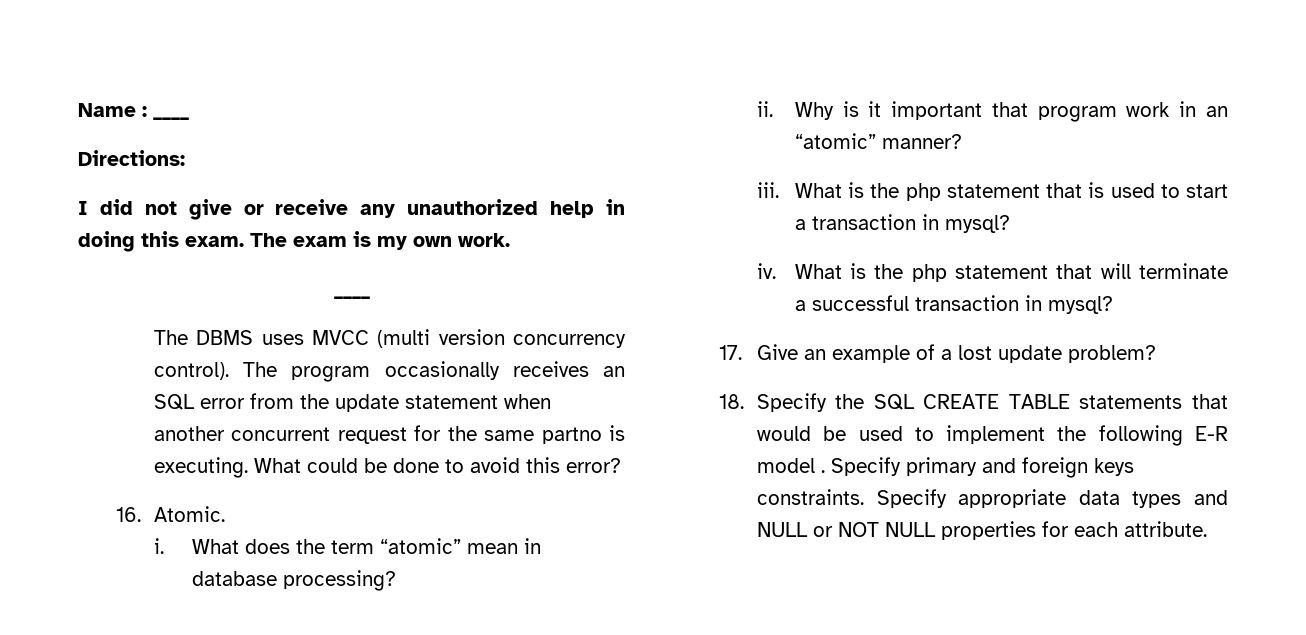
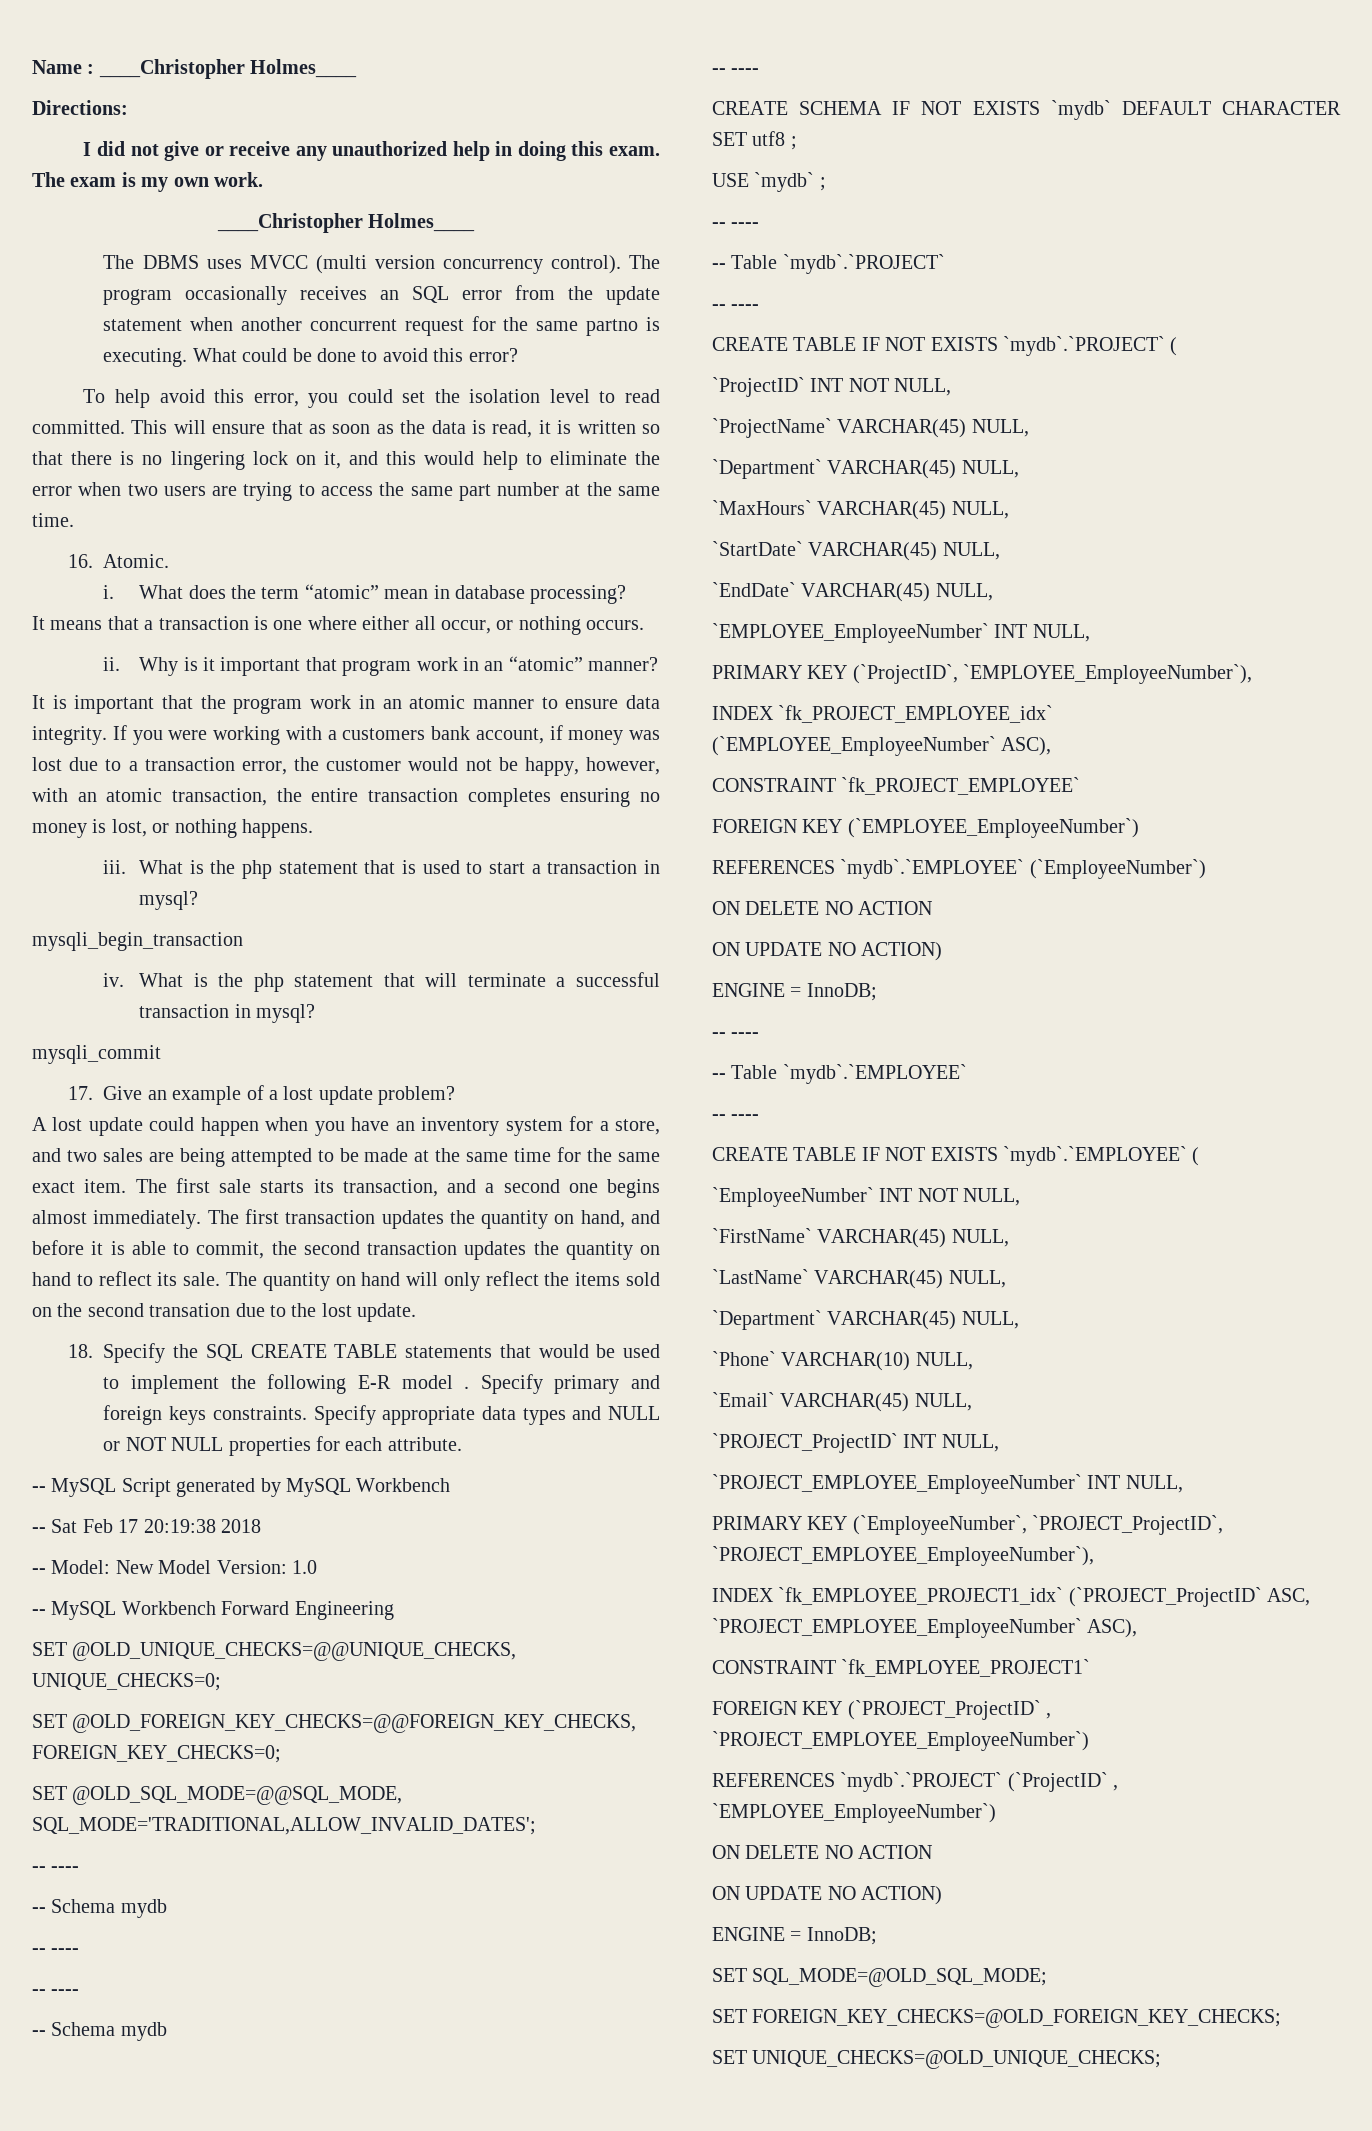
[153,117,189,120] ____ -> [98,59,358,79] ____Christopher Holmes____
[333,296,370,299] ____ -> [216,213,476,233] ____Christopher Holmes____
(621, 465) none -> [83,389,661,408] [32,420,660,438] [32,451,661,470] [32,482,661,501] [32,513,74,527] // To help avoid this error, you could set the isolation level to read committed. This will ensure that as soon as the data is read, it is written so that there is no lingering lock on it, and this would help to eliminate the error when two users are trying to access the same part number at the same time.
(396, 580) none -> [32,616,645,635] // It means that a transaction is one where either all occur, or nothing occurs.
(962, 141) none -> [32,695,660,714] [32,725,660,745] [32,757,661,776] [32,788,660,807] [32,819,313,838] // It is important that the program work in an atomic manner to ensure data integrity. If you were working with a customers bank account, if money was lost due to a transaction error, the customer would not be happy, however, with an atomic transaction, the entire transaction completes ensuring no money is lost, or nothing happens.
(1010, 224) none -> [32,932,243,951] // mysqli_begin_transaction
(1113, 305) none -> [32,1045,161,1064] // mysqli_commit
(1156, 354) none -> [32,1116,660,1136] [32,1147,660,1167] [32,1178,660,1198] [32,1209,660,1229] [32,1240,660,1260] [32,1271,660,1291] [32,1303,417,1322] // A lost update could happen when you have an inventory system for a store, and two sales are being attempted to be made at the same time for the same exact item. The first sale starts its transaction, and a second one begins almost immediately. The first transaction updates the quantity on hand, and before it is able to commit, the second transaction updates the quantity on hand to reflect its sale. The quantity on hand will only reflect the items sold on the second transation due to the lost update.
(1207, 529) none -> [32,1478,451,1497] [32,1519,261,1533] [32,1560,317,1574] [32,1601,394,1620] [32,1642,517,1661] [32,1673,221,1691] [32,1714,637,1733] [32,1745,281,1763] [32,1786,403,1805] [32,1817,536,1835] [32,1866,80,1872] [32,1899,167,1918] [32,1948,80,1954] [32,1989,80,1995] [32,2022,167,2041] [712,68,760,74] [712,100,1341,120] [712,131,797,150] [712,172,826,192] [712,222,760,228] [712,254,945,274] [712,304,760,310] [712,336,1178,356] [712,377,952,397] [712,418,1029,438] [712,459,1019,479] [712,500,1009,520] [712,541,1000,561] [712,582,993,602] [712,623,1090,643] [712,664,1253,684] [712,705,1054,723] [712,736,1052,756] [712,777,1081,795] [712,818,1139,838] [712,859,1206,879] [712,901,933,915] [712,942,943,961] [712,983,877,1001] [712,1032,760,1038] [712,1064,967,1084] [712,1114,760,1120] [712,1146,1200,1166] [712,1187,1021,1207] [712,1228,1009,1248] [712,1269,1006,1289] [712,1310,1019,1330] [712,1351,973,1371] [712,1392,972,1412] [712,1433,999,1453] [712,1474,1183,1494] [712,1515,1224,1535] [712,1546,1094,1566] [712,1587,1311,1607] [712,1618,1138,1638] [712,1659,1091,1677] [712,1700,1052,1720] [712,1731,1089,1751] [712,1772,1119,1792] [712,1803,996,1823] [712,1845,933,1859] [712,1886,943,1905] [712,1927,877,1945] [712,1968,1048,1987] [712,2009,1282,2028] [712,2050,1162,2069] // -- MySQL Script generated by MySQL Workbench // -- Sat Feb 17 20:19:38 2018 // -- Model: New Model Version: 1.0 // -- MySQL Workbench Forward Engineering // SET @OLD_UNIQUE_CHECKS=@@UNIQUE_CHECKS, UNIQUE_CHECKS=0; // SET @OLD_FOREIGN_KEY_CHECKS=@@FOREIGN_KEY_CHECKS, FOREIGN_KEY_CHECKS=0; // SET @OLD_SQL_MODE=@@SQL_MODE, SQL_MODE='TRADITIONAL,ALLOW_INVALID_DATES'; // -- ---- // -- Schema mydb // -- ---- // -- ---- // -- Schema mydb // -- ---- // CREATE SCHEMA IF NOT EXISTS `mydb` DEFAULT CHARACTER SET utf8 ; // USE `mydb` ; // -- ---- // -- Table `mydb`.`PROJECT` // -- ---- // CREATE TABLE IF NOT EXISTS `mydb`.`PROJECT` ( // `ProjectID` INT NOT NULL, // `ProjectName` VARCHAR(45) NULL, // `Department` VARCHAR(45) NULL, // `MaxHours` VARCHAR(45) NULL, // `StartDate` VARCHAR(45) NULL, // `EndDate` VARCHAR(45) NULL, // `EMPLOYEE_EmployeeNumber` INT NULL, // PRIMARY KEY (`ProjectID`, `EMPLOYEE_EmployeeNumber`), // INDEX `fk_PROJECT_EMPLOYEE_idx` (`EMPLOYEE_EmployeeNumber` ASC), // CONSTRAINT `fk_PROJECT_EMPLOYEE` // FOREIGN KEY (`EMPLOYEE_EmployeeNumber`) // REFERENCES `mydb`.`EMPLOYEE` (`EmployeeNumber`) // ON DELETE NO ACTION // ON UPDATE NO ACTION) // ENGINE = InnoDB; // -- ---- // -- Table `mydb`.`EMPLOYEE` // -- ---- // CREATE TABLE IF NOT EXISTS `mydb`.`EMPLOYEE` ( // `EmployeeNumber` INT NOT NULL, // `FirstName` VARCHAR(45) NULL, // `LastName` VARCHAR(45) NULL, // `Department` VARCHAR(45) NULL, // `Phone` VARCHAR(10) NULL, // `Email` VARCHAR(45) NULL, // `PROJECT_ProjectID` INT NULL, // `PROJECT_EMPLOYEE_EmployeeNumber` INT NULL, // PRIMARY KEY (`EmployeeNumber`, `PROJECT_ProjectID`, `PROJECT_EMPLOYEE_EmployeeNumber`), // INDEX `fk_EMPLOYEE_PROJECT1_idx` (`PROJECT_ProjectID` ASC, `PROJECT_EMPLOYEE_EmployeeNumber` ASC), // CONSTRAINT `fk_EMPLOYEE_PROJECT1` // FOREIGN KEY (`PROJECT_ProjectID` , `PROJECT_EMPLOYEE_EmployeeNumber`) // REFERENCES `mydb`.`PROJECT` (`ProjectID` , `EMPLOYEE_EmployeeNumber`) // ON DELETE NO ACTION // ON UPDATE NO ACTION) // ENGINE = InnoDB; // SET SQL_MODE=@OLD_SQL_MODE; // SET FOREIGN_KEY_CHECKS=@OLD_FOREIGN_KEY_CHECKS; // SET UNIQUE_CHECKS=@OLD_UNIQUE_CHECKS;

